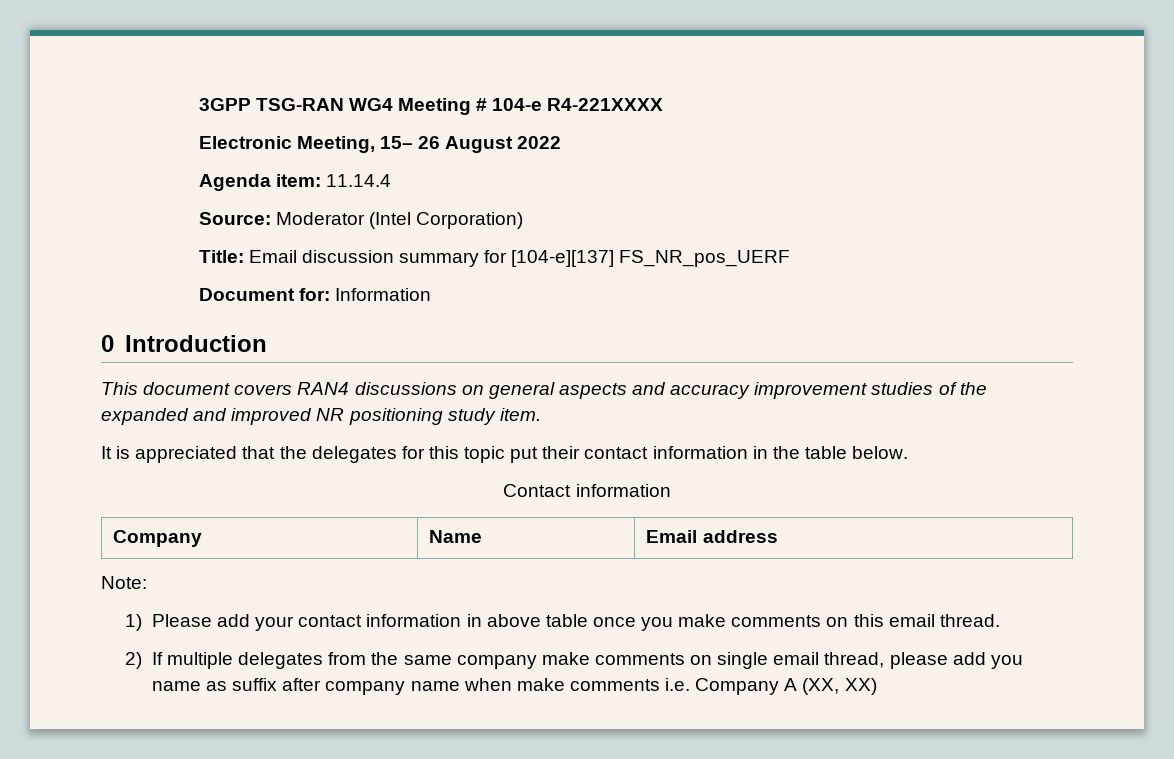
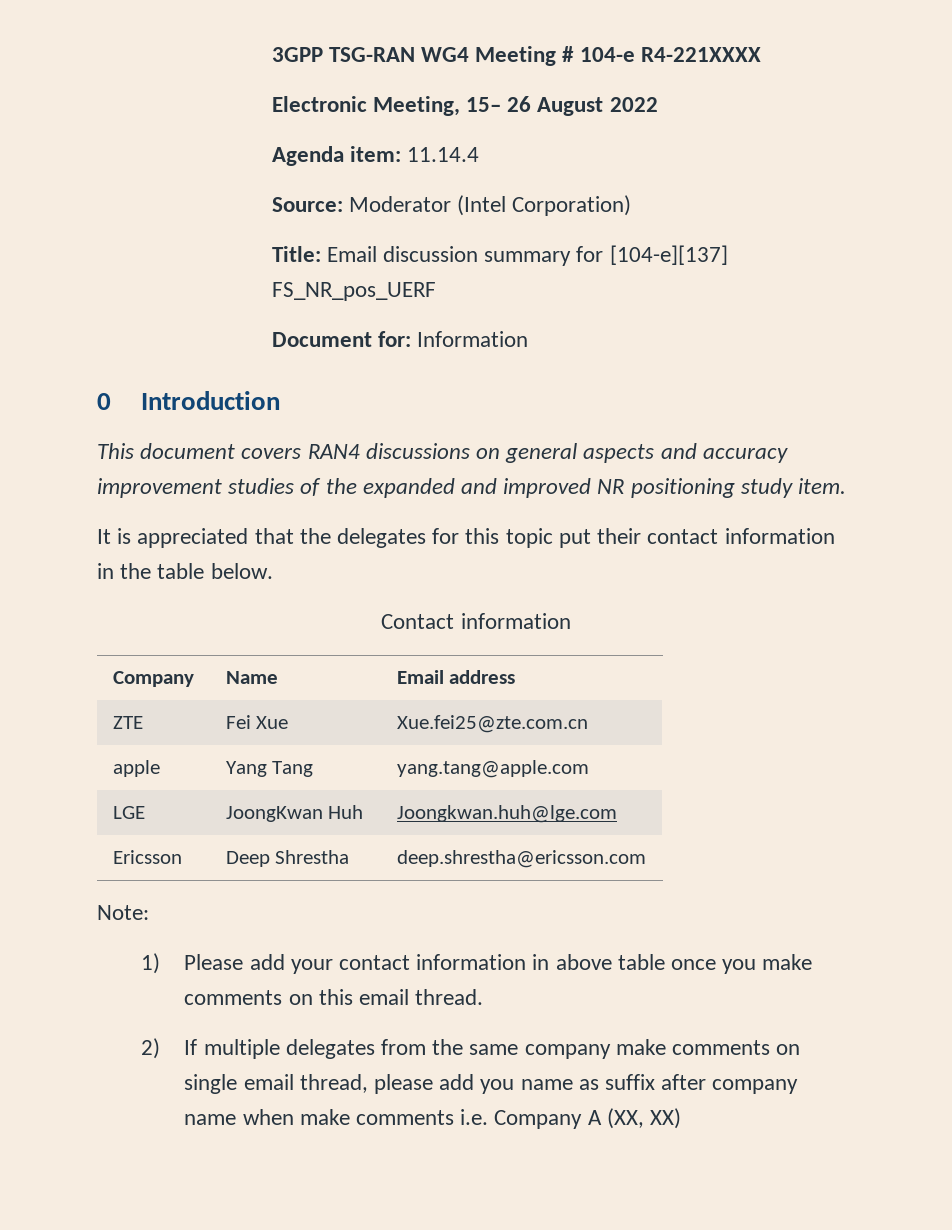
(778, 536) none -> [112,716,143,729] [225,715,289,729] [396,715,588,733] [112,760,160,777] [225,761,314,777] [396,760,589,778] [112,806,145,819] [225,805,364,822] [396,805,617,823] [112,850,182,864] [225,850,350,867] [396,850,646,868] // ZTE | Fei Xue | Xue.fei25@zte.com.cn // apple | Yang Tang | yang.tang@apple.com // LGE | JoongKwan Huh | Joongkwan.huh@lge.com // Ericsson | Deep Shrestha | deep.shrestha@ericsson.com

